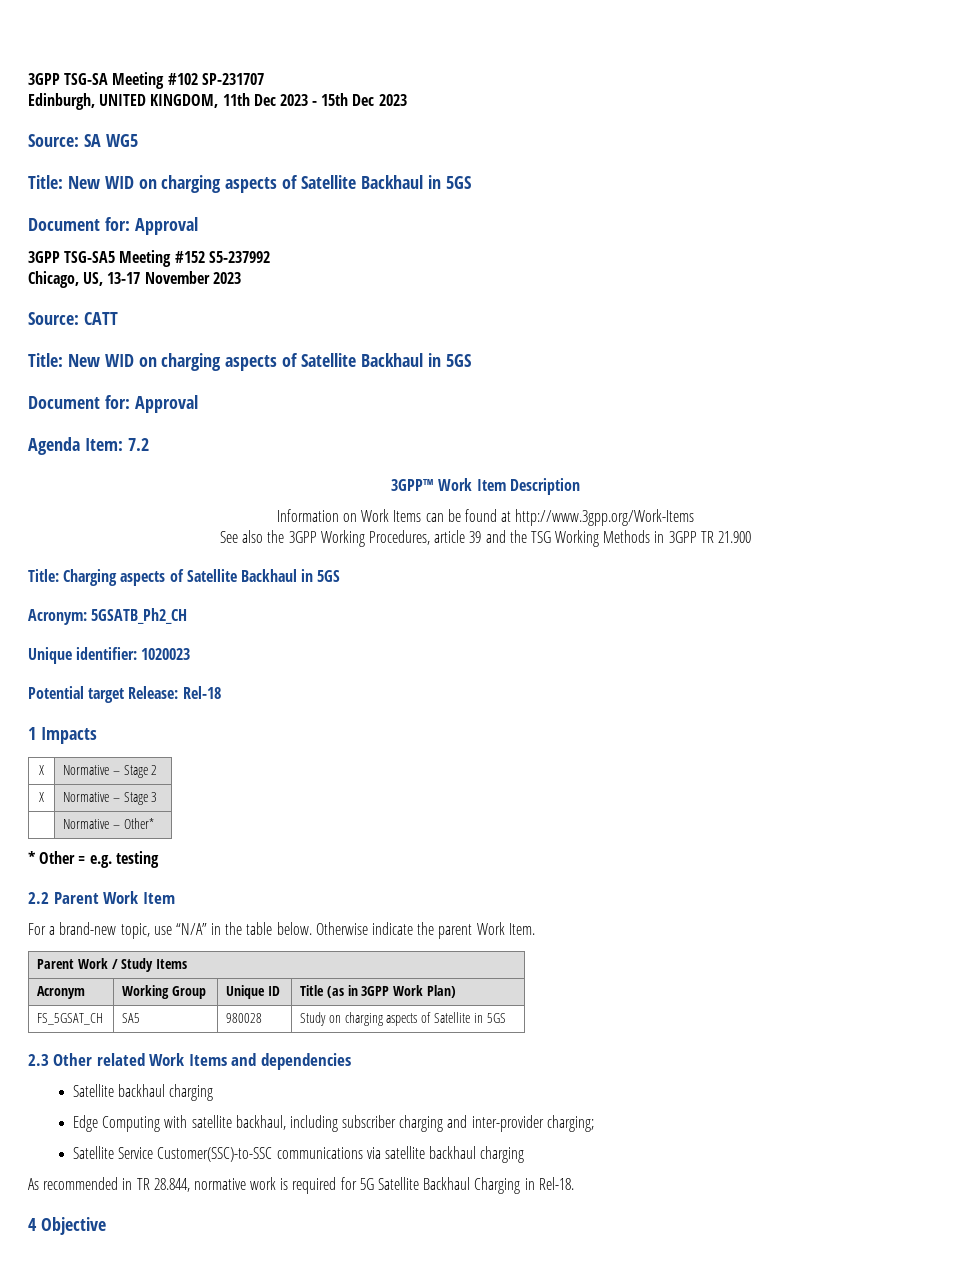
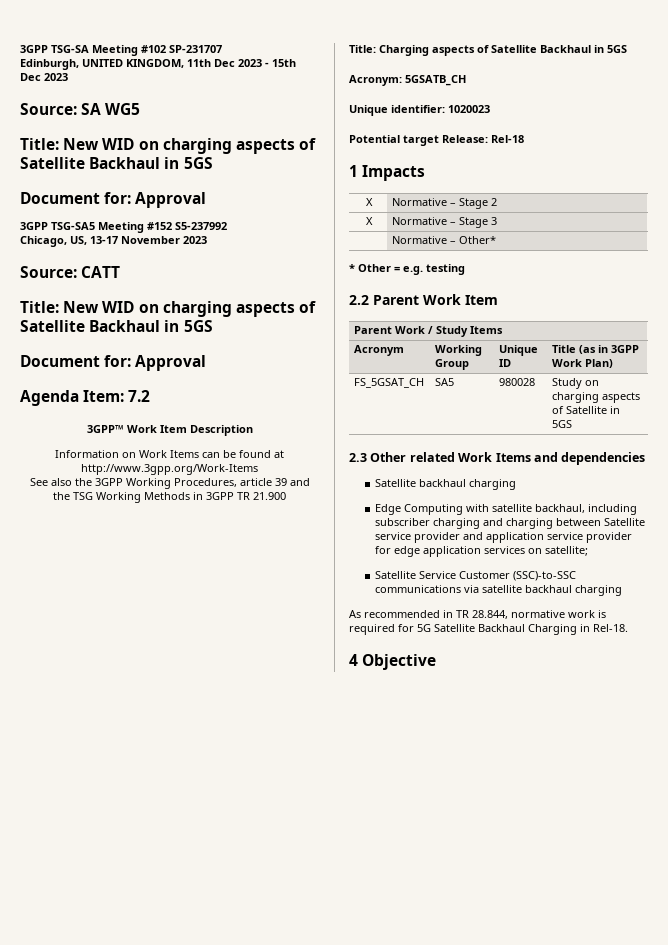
[91,608,188,624] 5GSATB_Ph2_CH -> [405,75,466,86] 5GSATB_CH
[28,922,535,939] // For a brand-new topic, use “N/A” in the table below. Otherwise indicate the parent Work Item. -> (498, 300) none
[471,1115,594,1132] inter-provider charging; -> [505,518,645,529] [374,532,632,543] [374,546,588,557] charging between Satellite service provider and application service provider for edge application services on satellite;
[157,1147,273,1162] Customer(SSC)-to-SSC -> [458,571,576,581] Customer (SSC)-to-SSC

